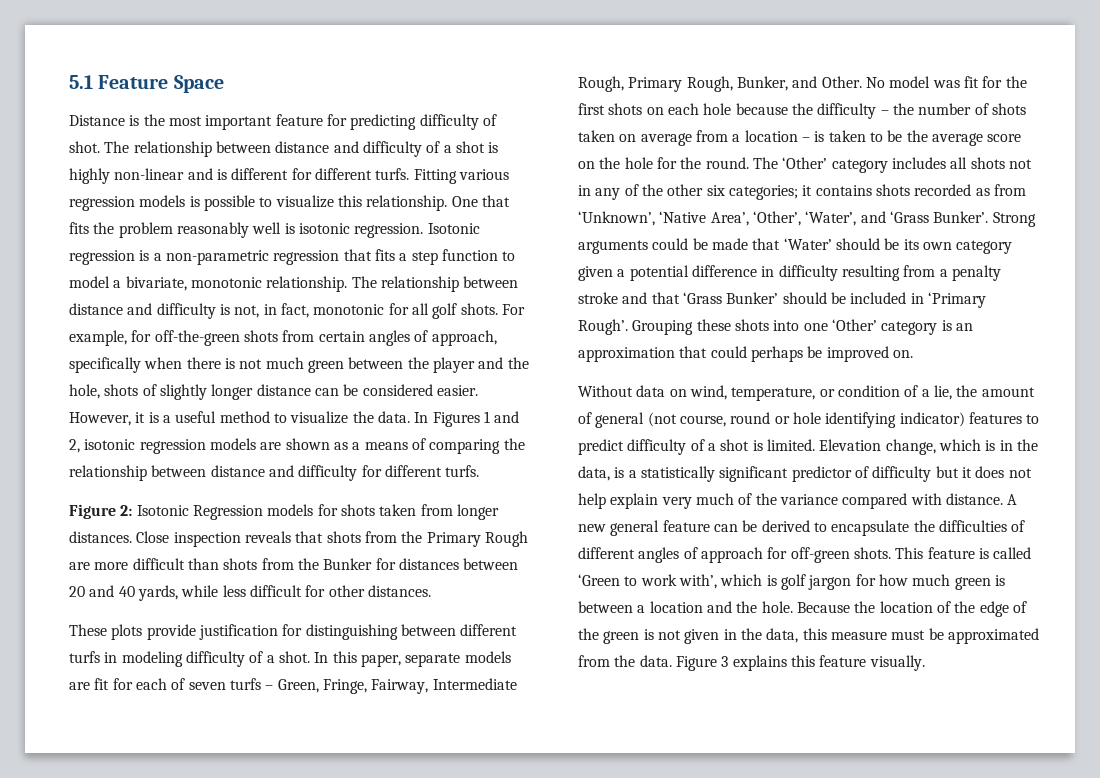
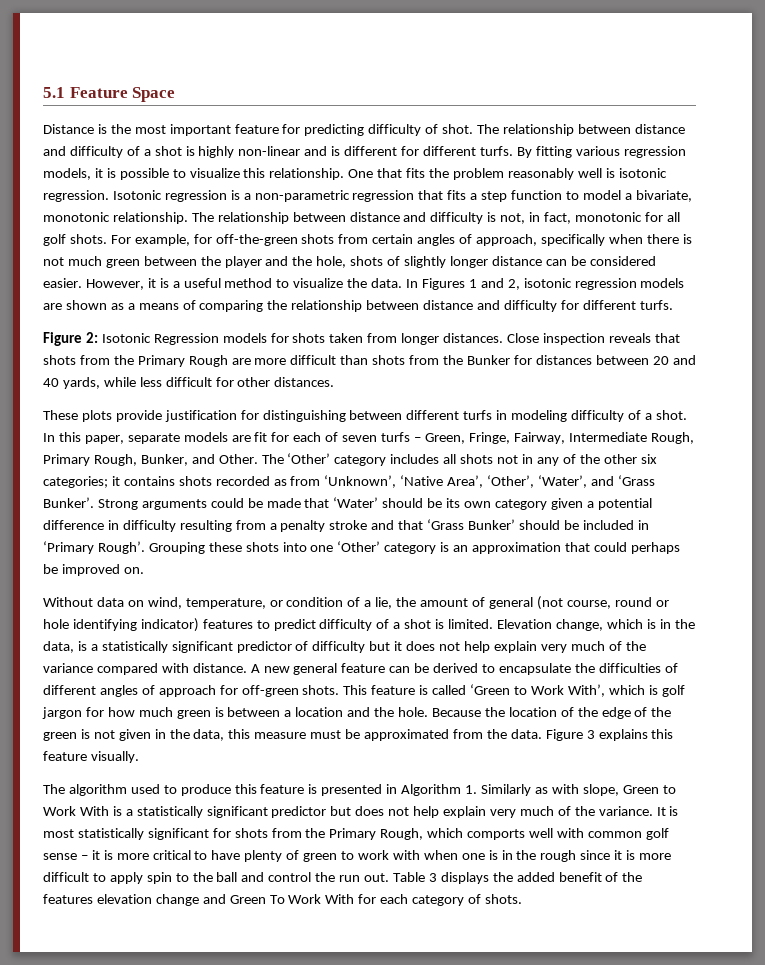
[413,169,509,184] [69,195,186,211] Fitting various regression models -> [516,146,686,158] [43,168,103,180] By fitting various regression models, it
[865,76,1027,88] [578,103,1026,119] [578,130,1022,146] [578,157,749,169] No model was fit for the first shots on each hole because the difficulty – the number of shots taken on average from a location – is taken to be the average score on the hole for the round. -> (258, 459) none
[640,574,717,589] work with’, -> [530,684,605,697] Work With’,
(925, 663) none -> [43,784,676,796] [43,806,679,818] [43,828,669,840] [43,850,672,862] [43,872,643,884] [43,894,522,906] // The algorithm used to produce this feature is presented in Algorithm 1. Similarly as with slope, Green to Work With is a statistically significant predictor but does not help explain very much of the variance. It is most statistically significant for shots from the Primary Rough, which comports well with common golf sense – it is more critical to have plenty of green to work with when one is in the rough since it is more difficult to apply spin to the ball and control the run out. Table 3 displays the added benefit of the features elevation change and Green To Work With for each category of shots.

